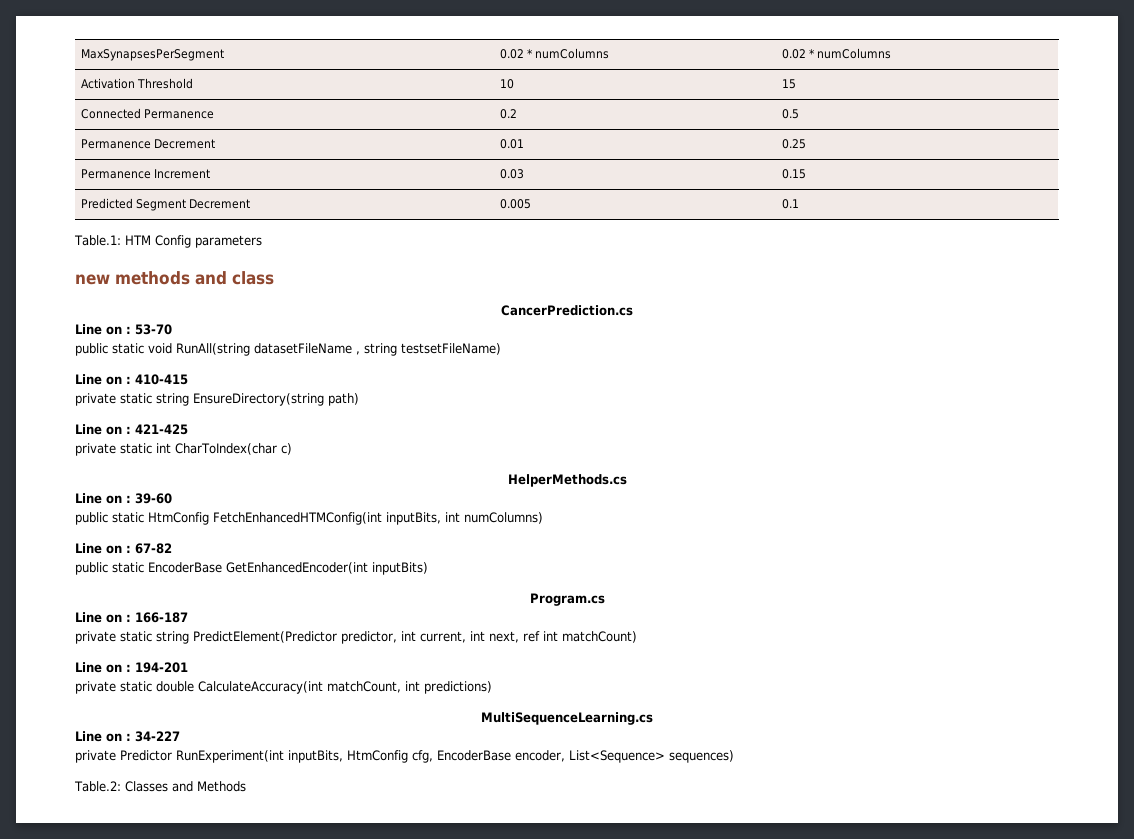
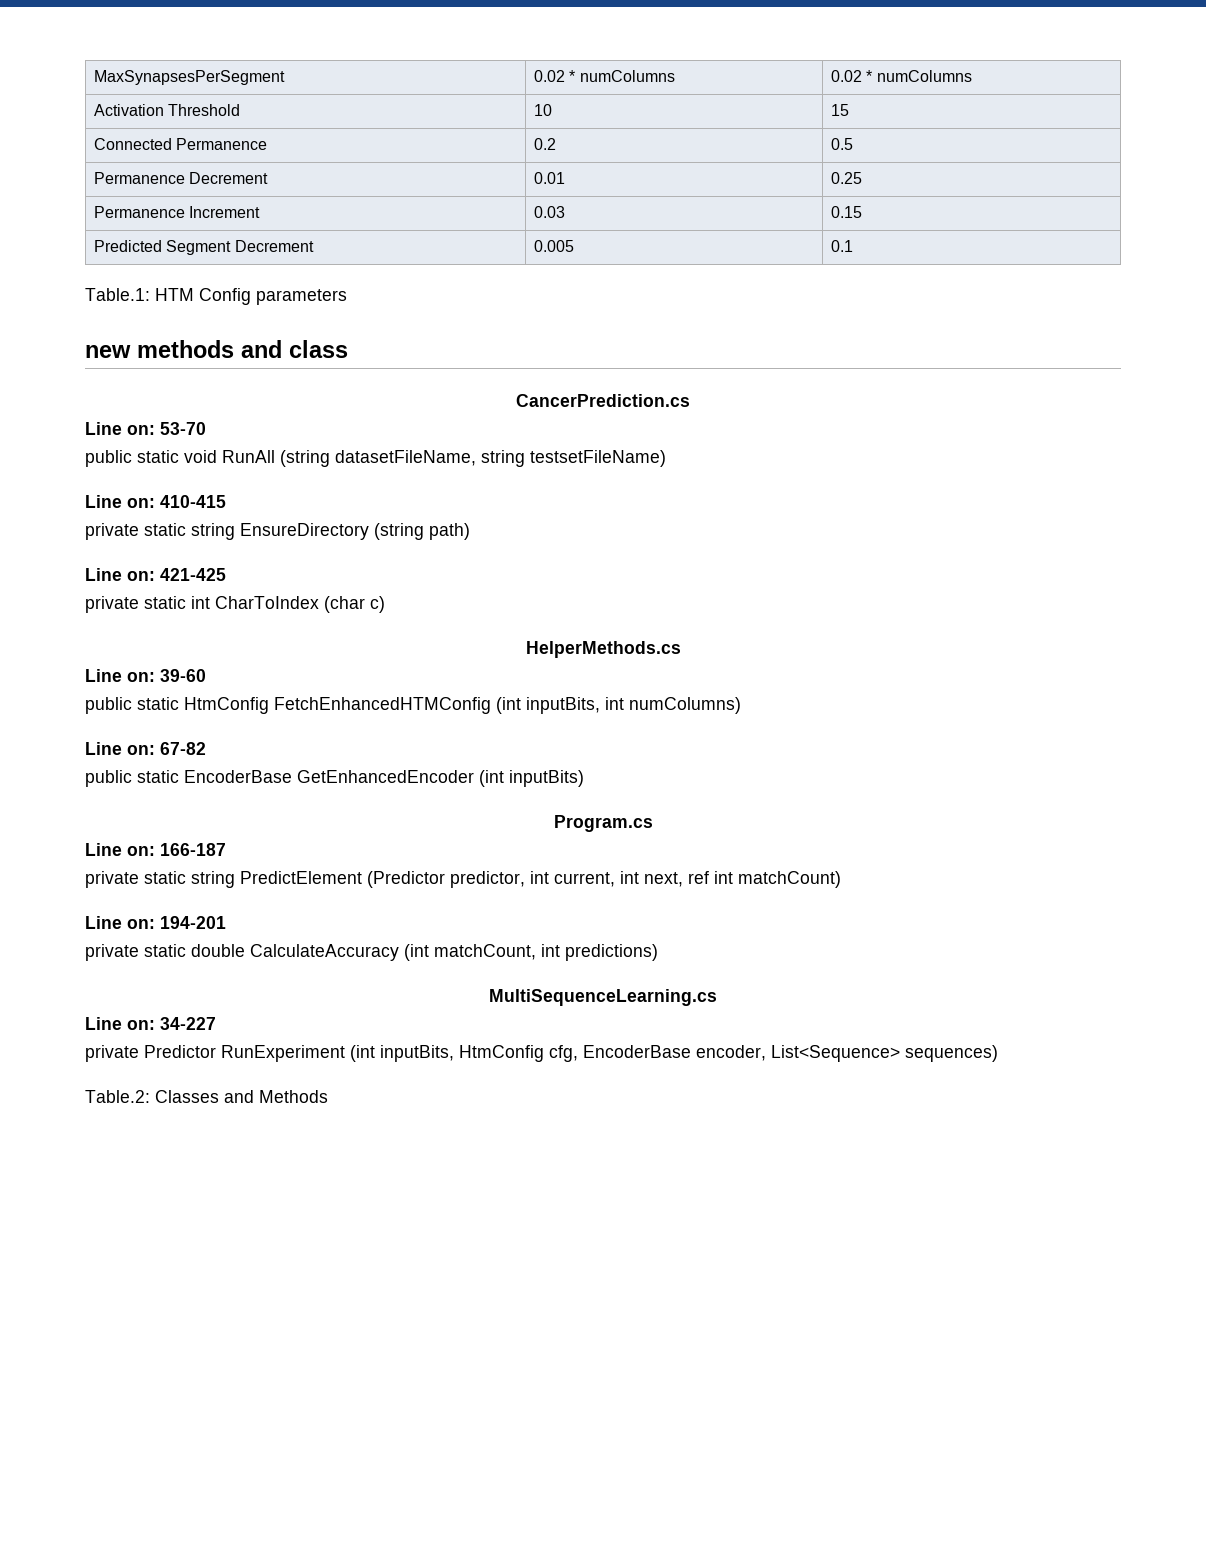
[106,326,131,335] on : -> [127,425,155,435] on:
[176,343,360,356] RunAll(string datasetFileName , -> [222,450,476,467] RunAll (string datasetFileName,
[106,376,131,385] on : -> [127,498,155,508] on:
[193,393,324,406] EnsureDirectory(string -> [240,523,424,540] EnsureDirectory (string
[106,426,131,435] on : -> [127,571,155,581] on:
[175,443,277,455] CharToIndex(char -> [215,596,365,613] CharToIndex (char
[106,495,131,504] on : -> [127,672,155,682] on:
[213,512,382,525] FetchEnhancedHTMConfig(int -> [274,697,521,714] FetchEnhancedHTMConfig (int
[106,545,131,554] on : -> [127,745,155,755] on:
[226,562,368,574] GetEnhancedEncoder(int -> [297,770,504,787] GetEnhancedEncoder (int
[106,614,131,623] on : -> [127,846,155,856] on:
[193,631,337,643] PredictElement(Predictor -> [240,871,445,888] PredictElement (Predictor
[106,664,131,673] on : -> [127,919,155,929] on:
[198,681,323,694] CalculateAccuracy(int -> [250,944,429,961] CalculateAccuracy (int
[106,733,131,742] on : -> [127,1020,155,1030] on:
[176,750,284,763] RunExperiment(int -> [221,1045,375,1062] RunExperiment (int

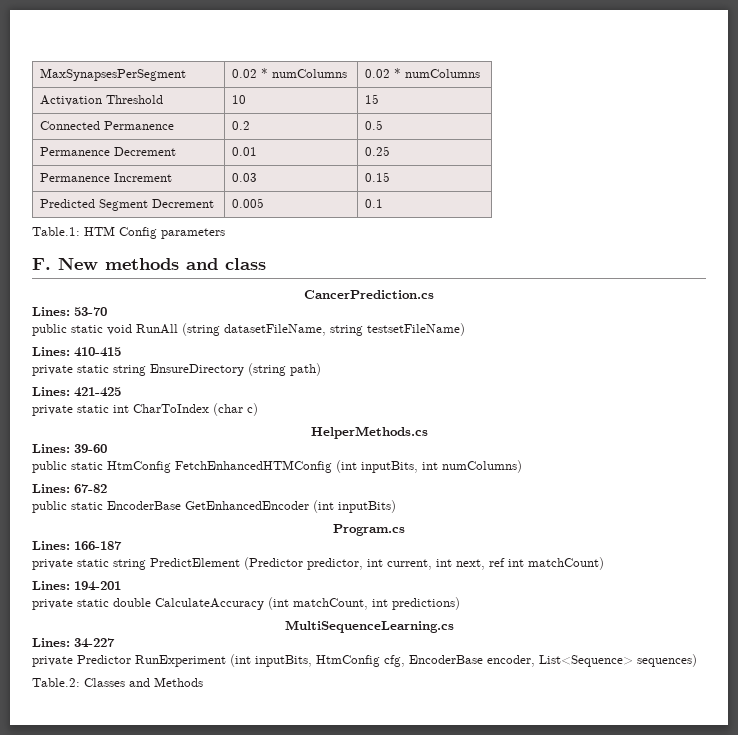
[85,345,131,358] new -> [32,257,98,270] F. New
[85,422,155,435] Line on: -> [32,307,70,316] Lines:
[85,495,155,508] Line on: -> [32,347,70,356] Lines:
[85,568,155,581] Line on: -> [32,387,70,396] Lines:
[85,669,155,682] Line on: -> [32,444,70,453] Lines:
[85,742,155,755] Line on: -> [32,484,70,493] Lines:
[85,843,155,856] Line on: -> [32,541,70,550] Lines:
[85,916,155,929] Line on: -> [32,581,70,590] Lines:
[85,1017,155,1030] Line on: -> [32,638,70,647] Lines:

